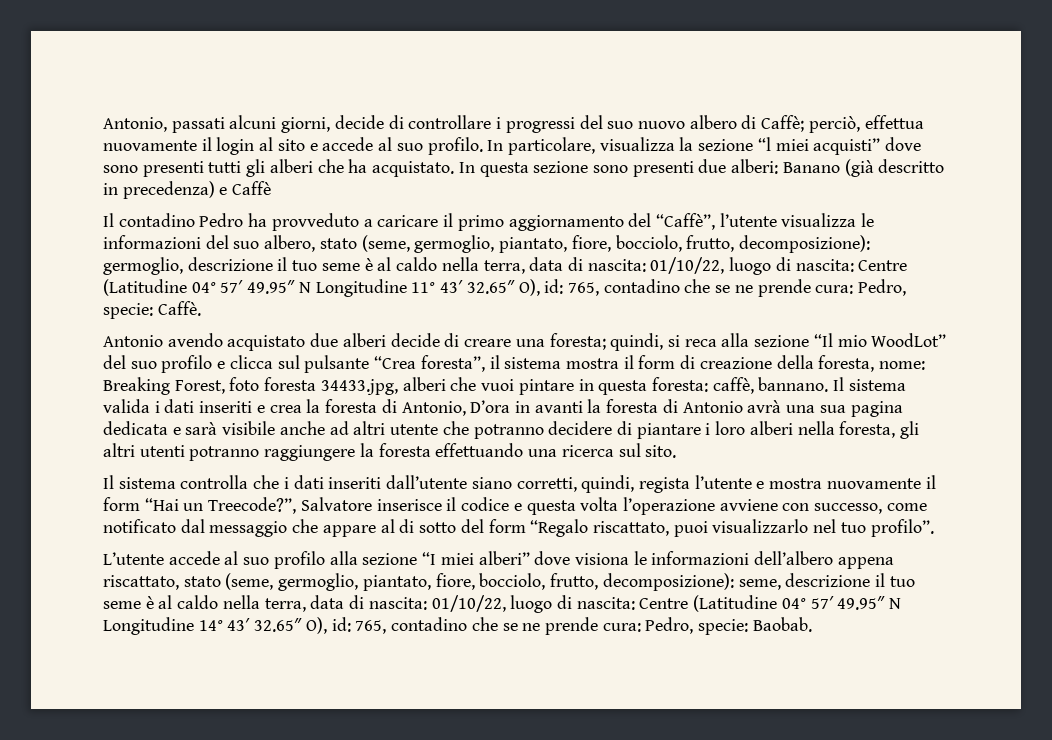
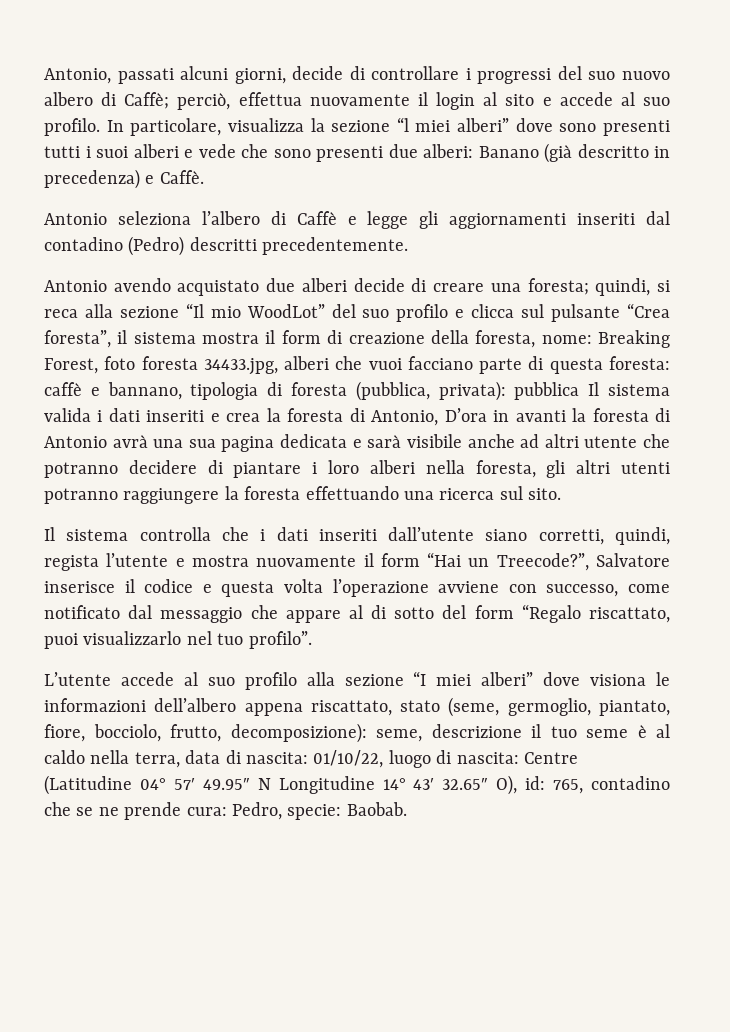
[813,138,881,155] acquisti” -> [457,118,510,132] alberi”
[246,159,589,177] gli alberi che ha acquistato. In questa sezione -> [85,144,268,158] i suoi alberi e vede che
[232,181,272,195] [103,213,875,231] [103,235,870,253] [103,257,908,275] [103,279,907,297] [103,301,201,319] Caffè // Il contadino Pedro ha provveduto a caricare il primo aggiornamento del “Caffè”, l’utente visualizza le informazioni del suo albero, stato (seme, germoglio, piantato, fiore, bocciolo, frutto, decomposizione): germoglio, descrizione il tuo seme è al caldo nella terra, data di nascita: 01/10/22, luogo di nascita: Centre (Latitudine 04° 57′ 49.95″ N Longitudine 11° 43′ 32.65″ O), id: 765, contadino che se ne prende cura: Pedro, specie: Caffè. -> [159,170,204,184] [44,211,670,229] [44,236,409,256] Caffè. // Antonio seleziona l’albero di Caffè e legge gli aggiornamenti inseriti dal contadino (Pedro) descritti precedentemente.
[518,377,829,395] pintare in questa foresta: caffè, bannano. -> [407,356,670,374] [44,381,580,401] facciano parte di questa foresta: caffè e bannano, tipologia di foresta (pubblica, privata): pubblica

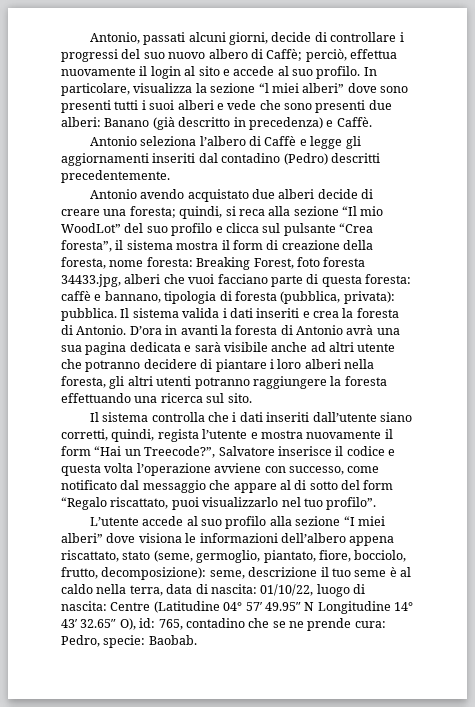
[541,335,592,344] nome: -> [109,257,193,267] nome foresta:
[514,382,580,400] pubblica -> [61,308,117,321] pubblica.
[371,410,439,426] Antonio, -> [76,325,127,335] Antonio.

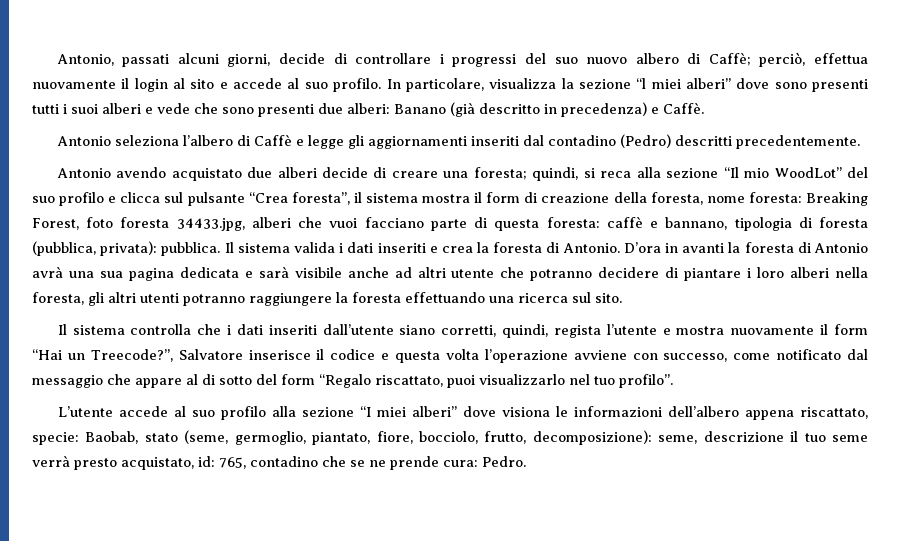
(119, 556) none -> [32,431,139,445] specie: Baobab,
[389,567,411,577] [61,584,365,597] [61,601,413,614] [61,618,136,630] è al caldo nella terra, data di nascita: 01/10/22, luogo di nascita: Centre (Latitudine 04° 57′ 49.95″ N Longitudine 14° 43′ 32.65″ O), -> [32,455,194,470] verrà presto acquistato,
[61,635,197,648] Pedro, specie: Baobab. -> [482,456,526,467] Pedro.

